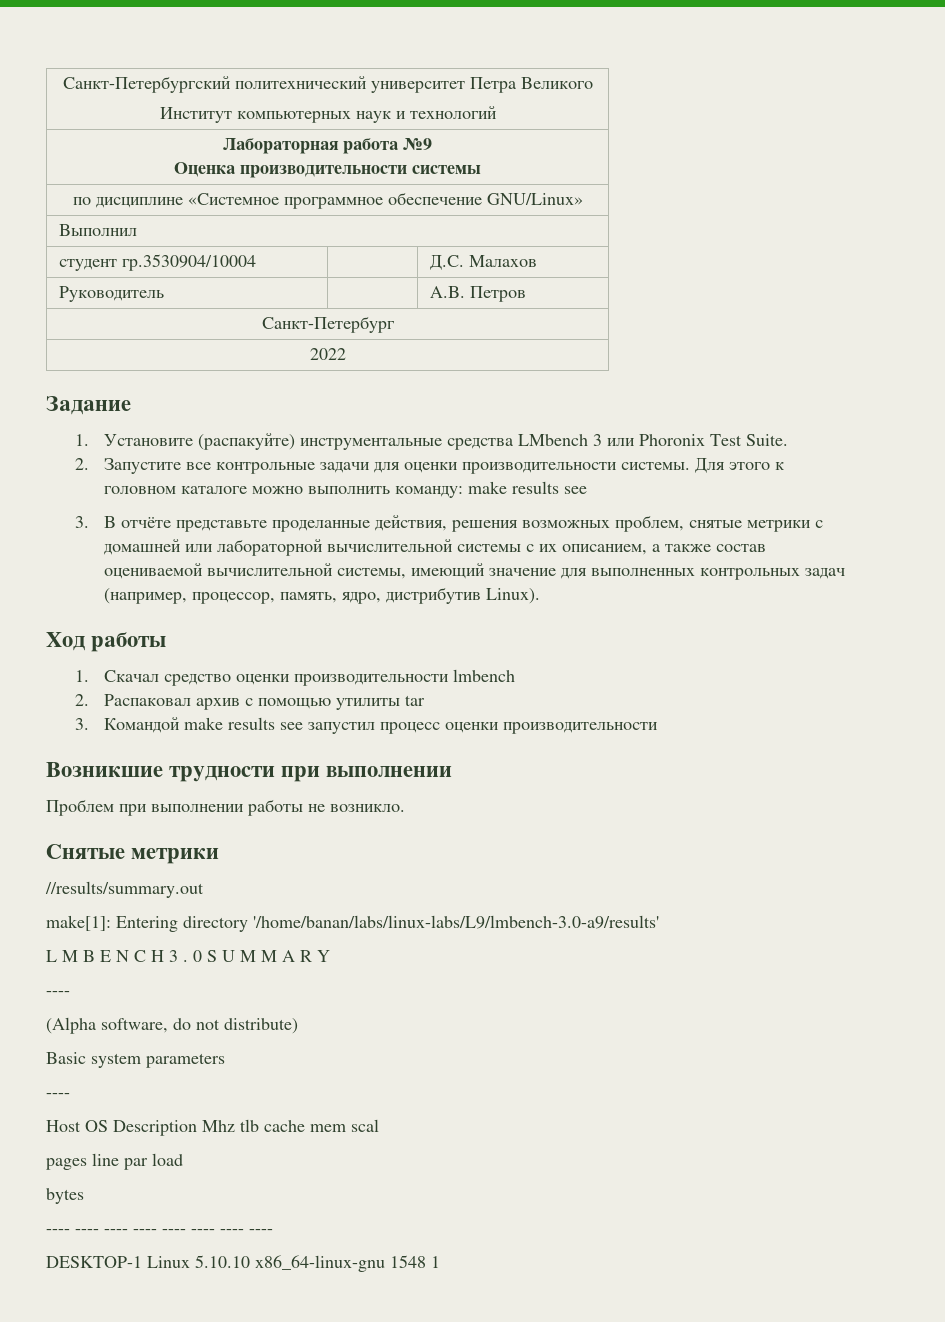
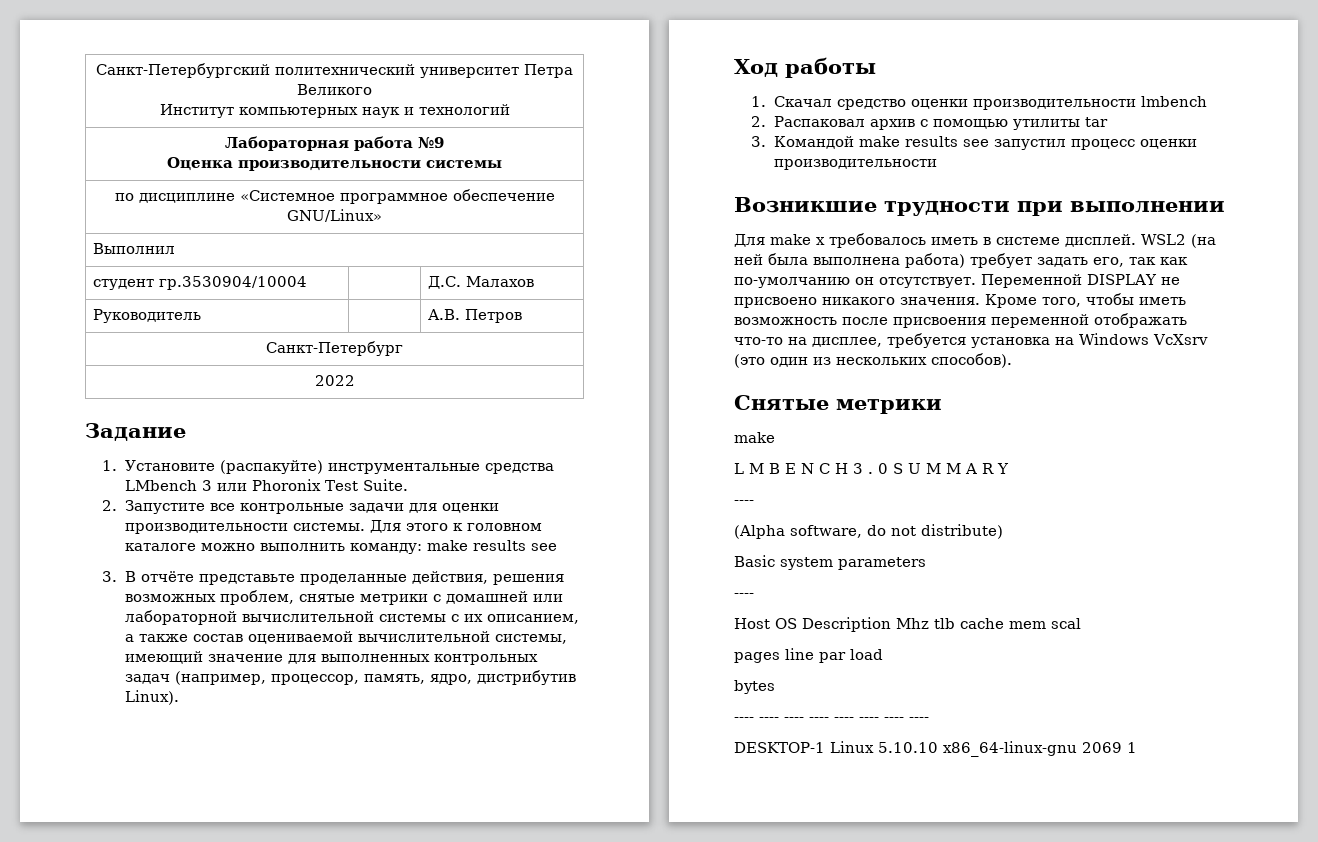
[46,799,405,816] [46,844,220,864] [45,881,204,898] [46,915,659,932] Проблем при выполнении работы не возникло. // Снятые метрики // //results/summary.out // make[1]: Entering directory '/home/banan/labs/linux-labs/L9/lmbench-3.0-a9/results' -> [734,233,1216,248] [734,253,1188,268] [734,274,1180,288] [734,293,1186,308] [734,313,1187,328] [734,333,1208,348] [734,353,1012,368] [734,395,942,414] [734,432,775,443] Для make x требовалось иметь в системе дисплей. WSL2 (на ней была выполнена работа) требует задать его, так как по-умолчанию он отсутствует. Переменной DISPLAY не присвоено никакого значения. Кроме того, чтобы иметь возможность после присвоения переменной отображать что-то на дисплее, требуется установка на Windows VcXsrv (это один из нескольких способов). // Снятые метрики // make
[390,1255,426,1268] 1548 -> [1082,742,1122,753] 2069

